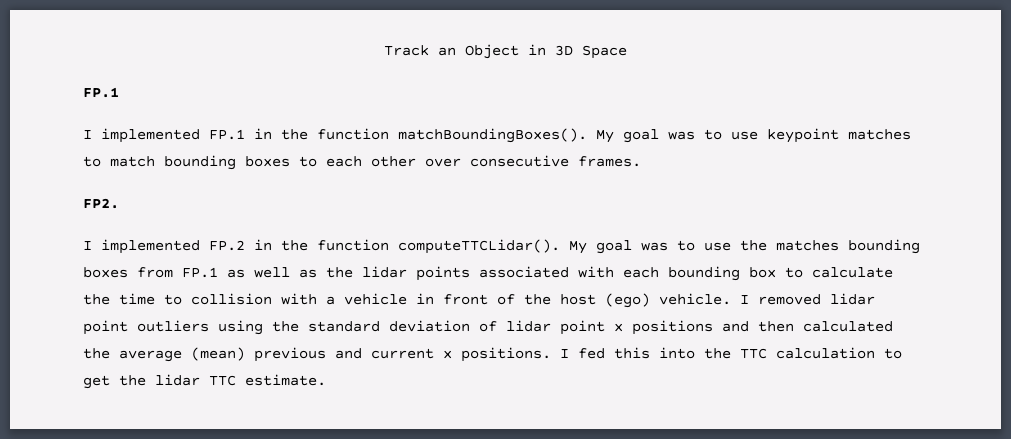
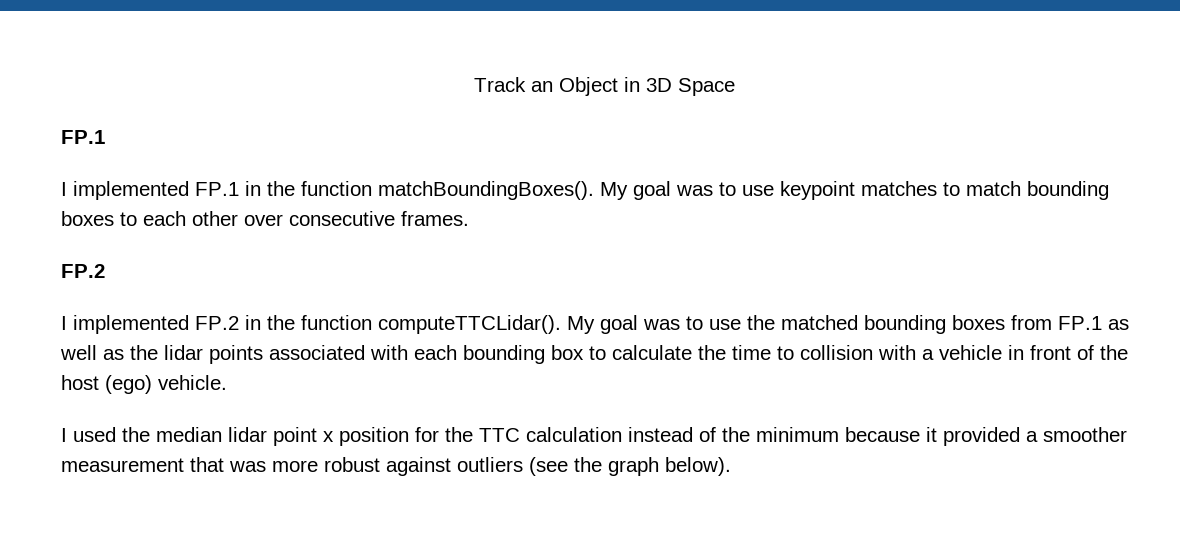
[83,198,119,209] FP2. -> [61,264,105,278] FP.2
[776,240,839,251] matches -> [781,315,858,330] matched
[740,293,875,305] [83,320,893,335] [83,347,902,362] [83,374,326,389] I removed lidar point outliers using the standard deviation of lidar point x positions and then calculated the average (mean) previous and current x positions. I fed this into the TTC calculation to get the lidar TTC estimate. -> [61,427,1127,446] [61,457,731,476] // I used the median lidar point x position for the TTC calculation instead of the minimum because it provided a smoother measurement that was more robust against outliers (see the graph below).

